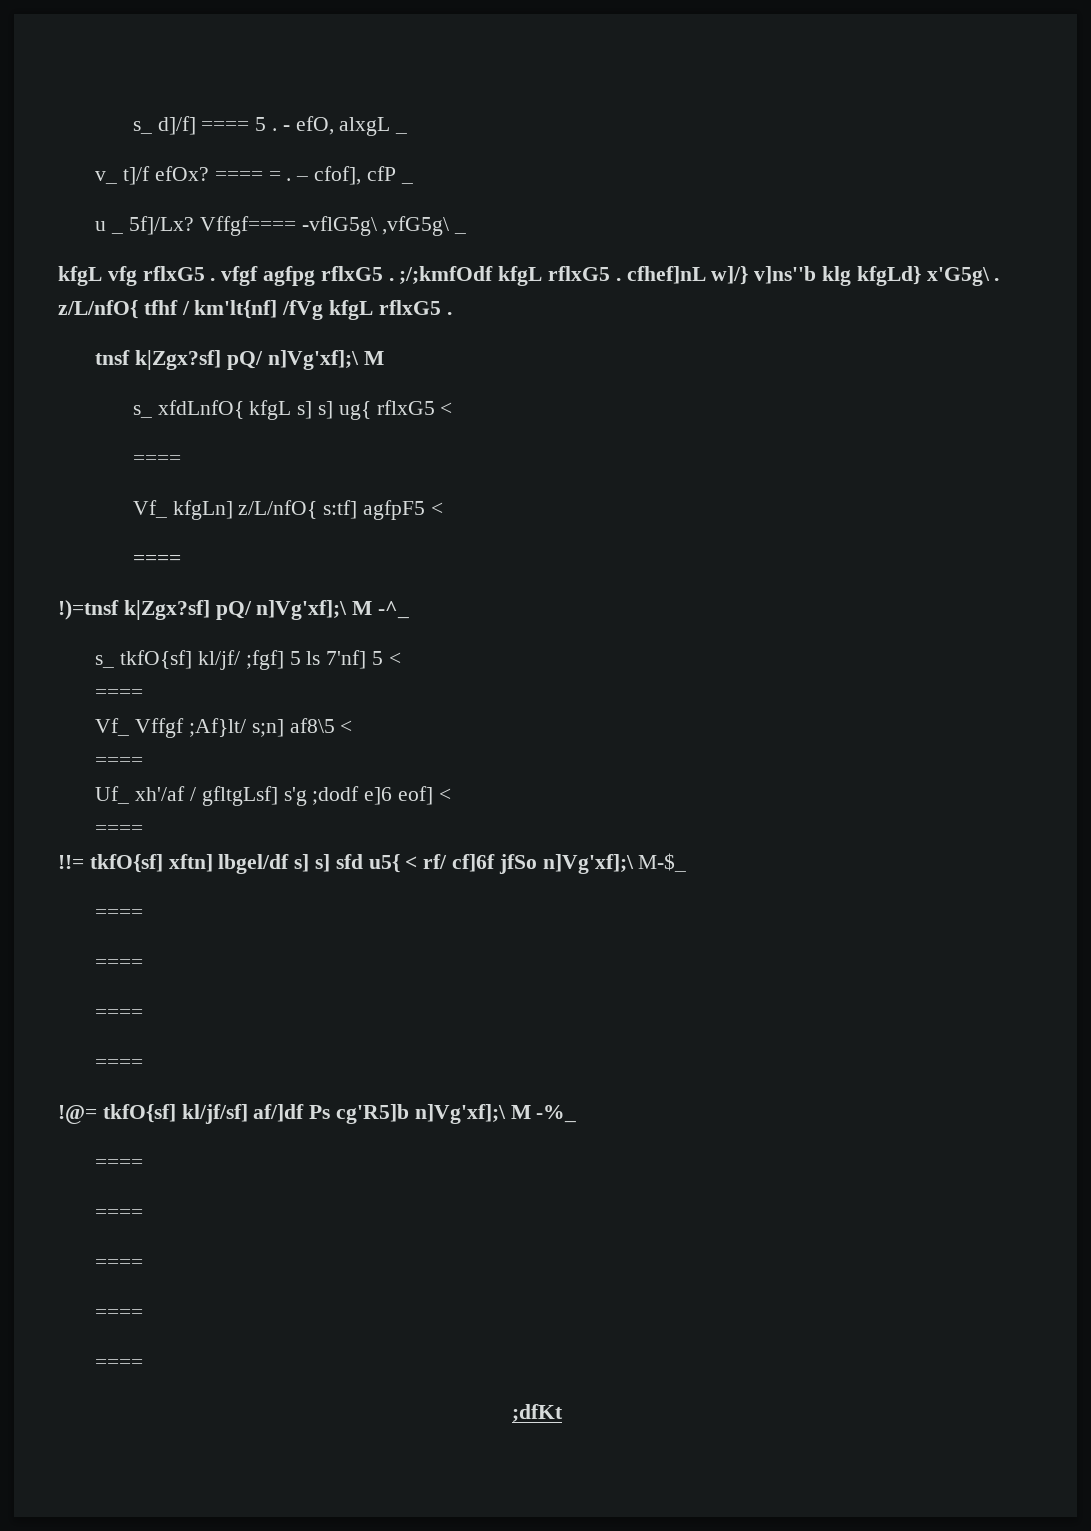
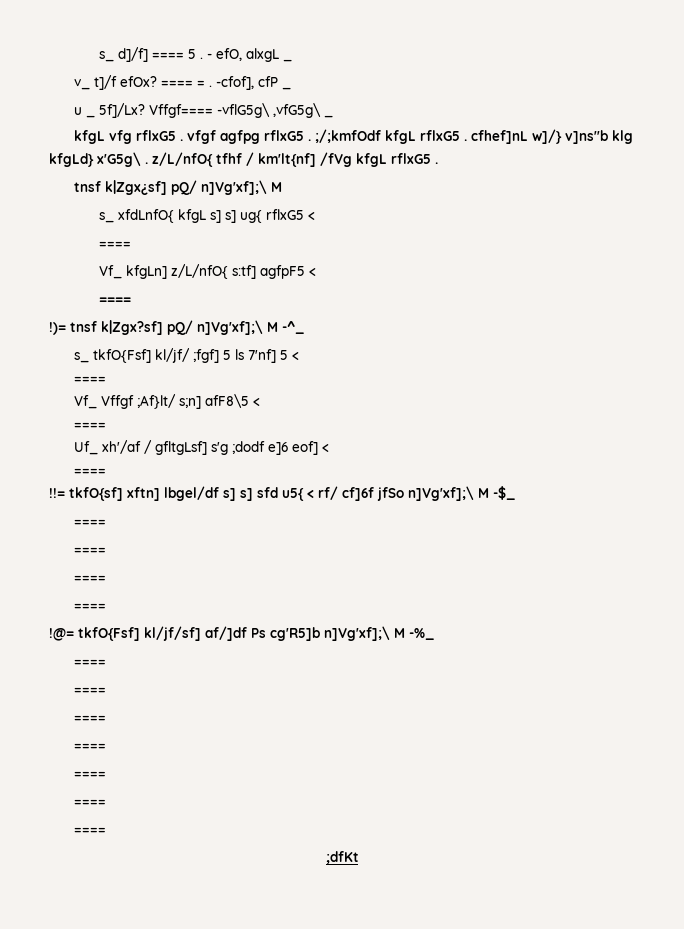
[296,166,362,185] – cfof], -> [216,76,255,90] -cfof],
[135,350,222,370] k|Zgx?sf] -> [105,180,168,195] k|Zgx¿sf]
[58,600,119,620] !)=tnsf -> [49,321,97,335] !)= tnsf
[120,650,193,669] tkfO{sf] -> [93,349,152,363] tkfO{Fsf]
[289,718,335,733] af8\5 -> [205,394,250,408] afF8\5
[638,853,687,872] M-$_ -> [478,486,516,500] M -$_
[102,1104,176,1123] tkfO{sf] -> [78,627,140,641] tkfO{Fsf]
(144, 1364) none -> [74,799,107,806] [74,827,107,834] // ==== // ====

